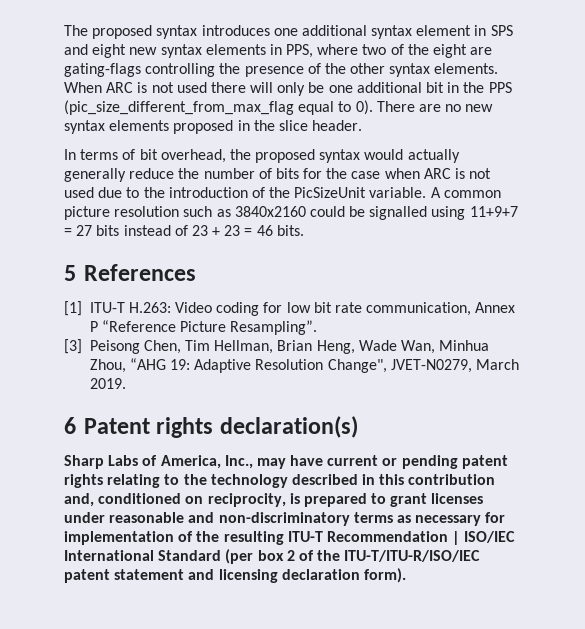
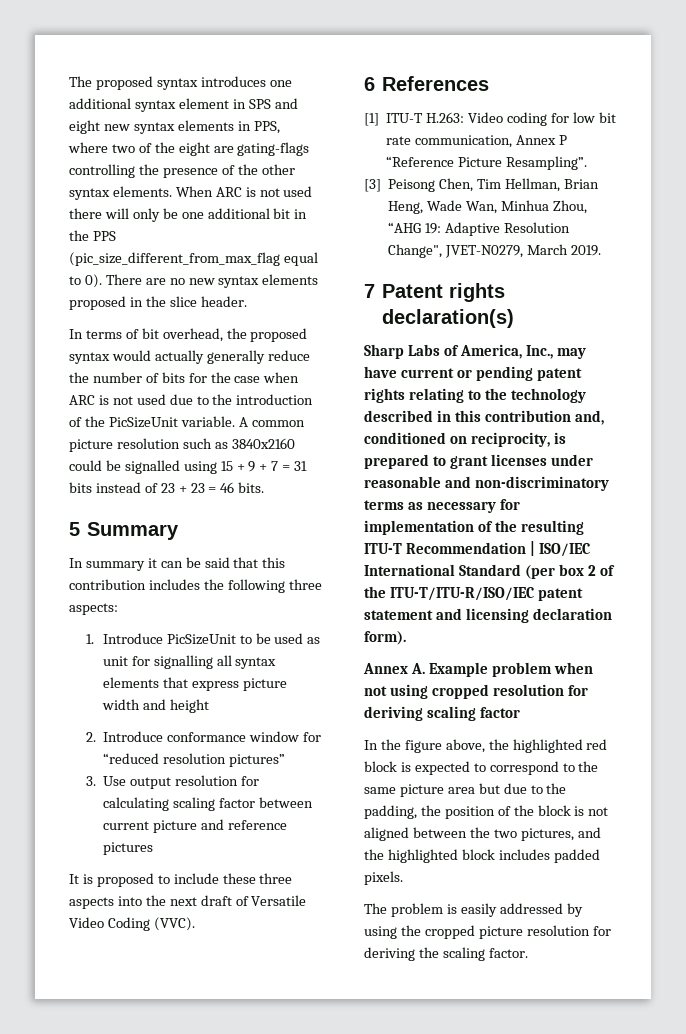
[469,206,518,217] [64,225,93,236] 11+9+7 = 27 -> [220,461,308,472] 15 + 9 + 7 = 31
(76, 273) none -> [87,522,180,540] [69,557,286,571] [69,579,322,593] [69,603,118,615] [85,633,321,645] [102,655,277,669] [102,677,287,691] [101,699,209,713] [85,731,321,742] [103,753,285,767] [85,775,259,789] [103,797,313,811] [103,819,287,833] [103,842,154,855] [69,873,293,887] [69,895,307,909] [69,917,195,931] [364,77,375,91] Summary // In summary it can be said that this contribution includes the following three aspects: // 1. Introduce PicSizeUnit to be used as unit for signalling all syntax elements that express picture width and height // 2. Introduce conformance window for “reduced resolution pictures” // 3. Use output resolution for calculating scaling factor between current picture and reference pictures // It is proposed to include these three aspects into the next draft of Versatile Video Coding (VVC). // 6
[64,417,76,434] 6 -> [364,284,375,298] 7
(406, 575) none -> [363,662,593,677] [364,684,588,699] [364,706,520,721] [364,739,608,753] [364,761,599,775] [364,783,567,797] [364,805,609,819] [364,827,601,841] [364,849,600,863] [364,871,403,885] [364,903,583,917] [364,925,611,939] [364,947,528,961] // Annex A. Example problem when not using cropped resolution for deriving scaling factor // In the figure above, the highlighted red block is expected to correspond to the same picture area but due to the padding, the position of the block is not aligned between the two pictures, and the highlighted block includes padded pixels. // The problem is easily addressed by using the cropped picture resolution for deriving the scaling factor.

